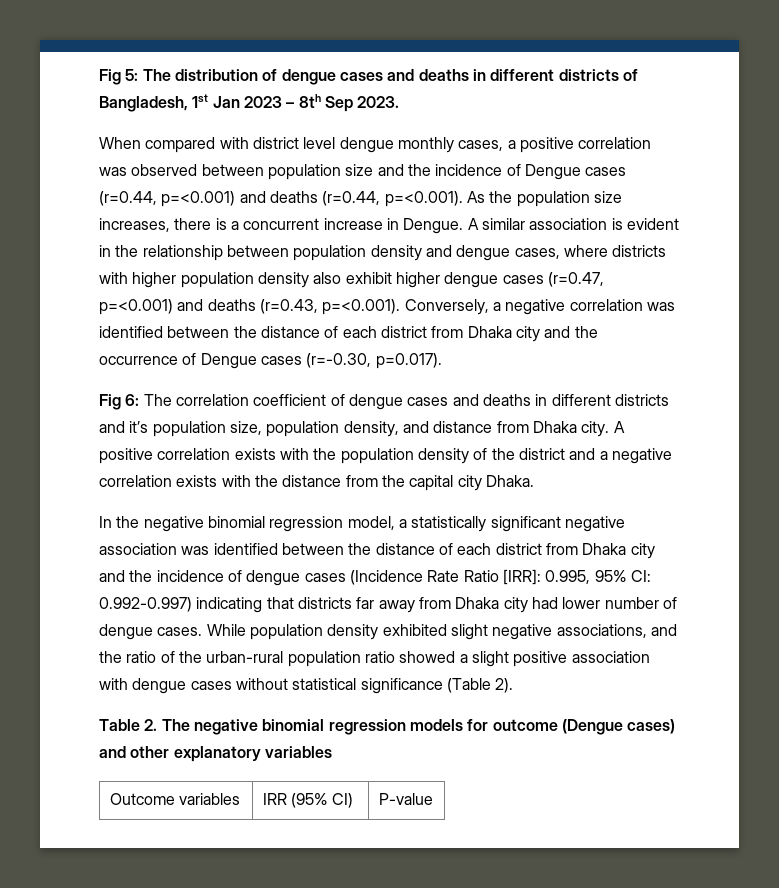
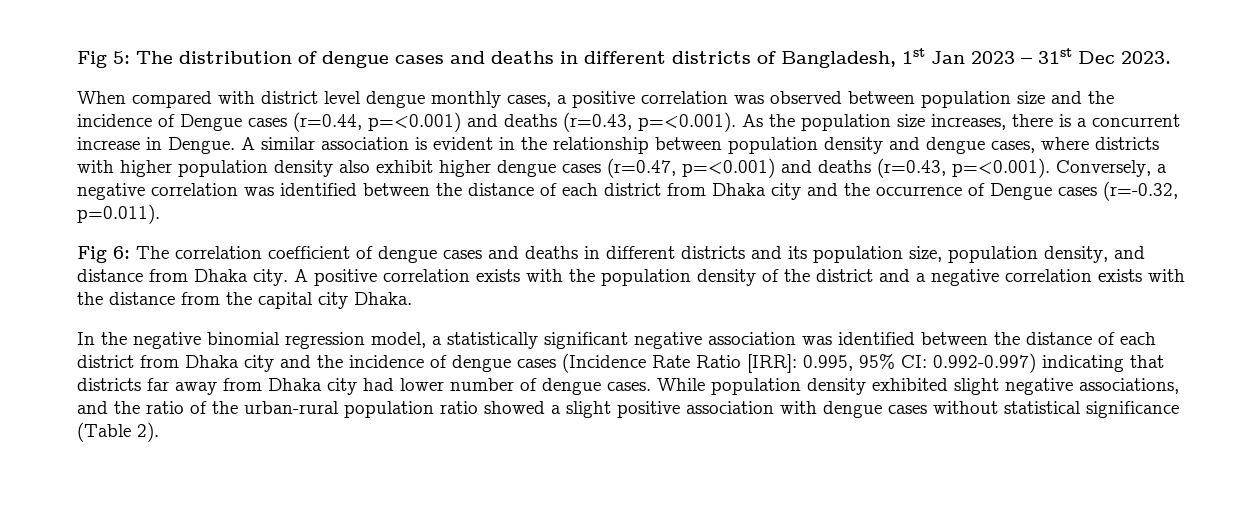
[298,94,353,112] 8th Sep -> [1038,48,1115,64] 31st Dec
[322,191,381,206] (r=0.44, -> [563,112,632,132] (r=0.43,
[306,353,442,369] (r=-0.30, p=0.017). -> [1103,181,1178,201] [77,204,160,224] (r=-0.32, p=0.011).
[129,421,149,433] it’s -> [788,246,807,259] its
[99,719,676,735] [99,746,332,762] [109,793,241,805] [262,793,354,808] [378,793,433,805] // Table 2. The negative binomial regression models for outcome (Dengue cases) and other explanatory variables // Outcome variables | IRR (95% CI) | P-value -> (159, 432) none

